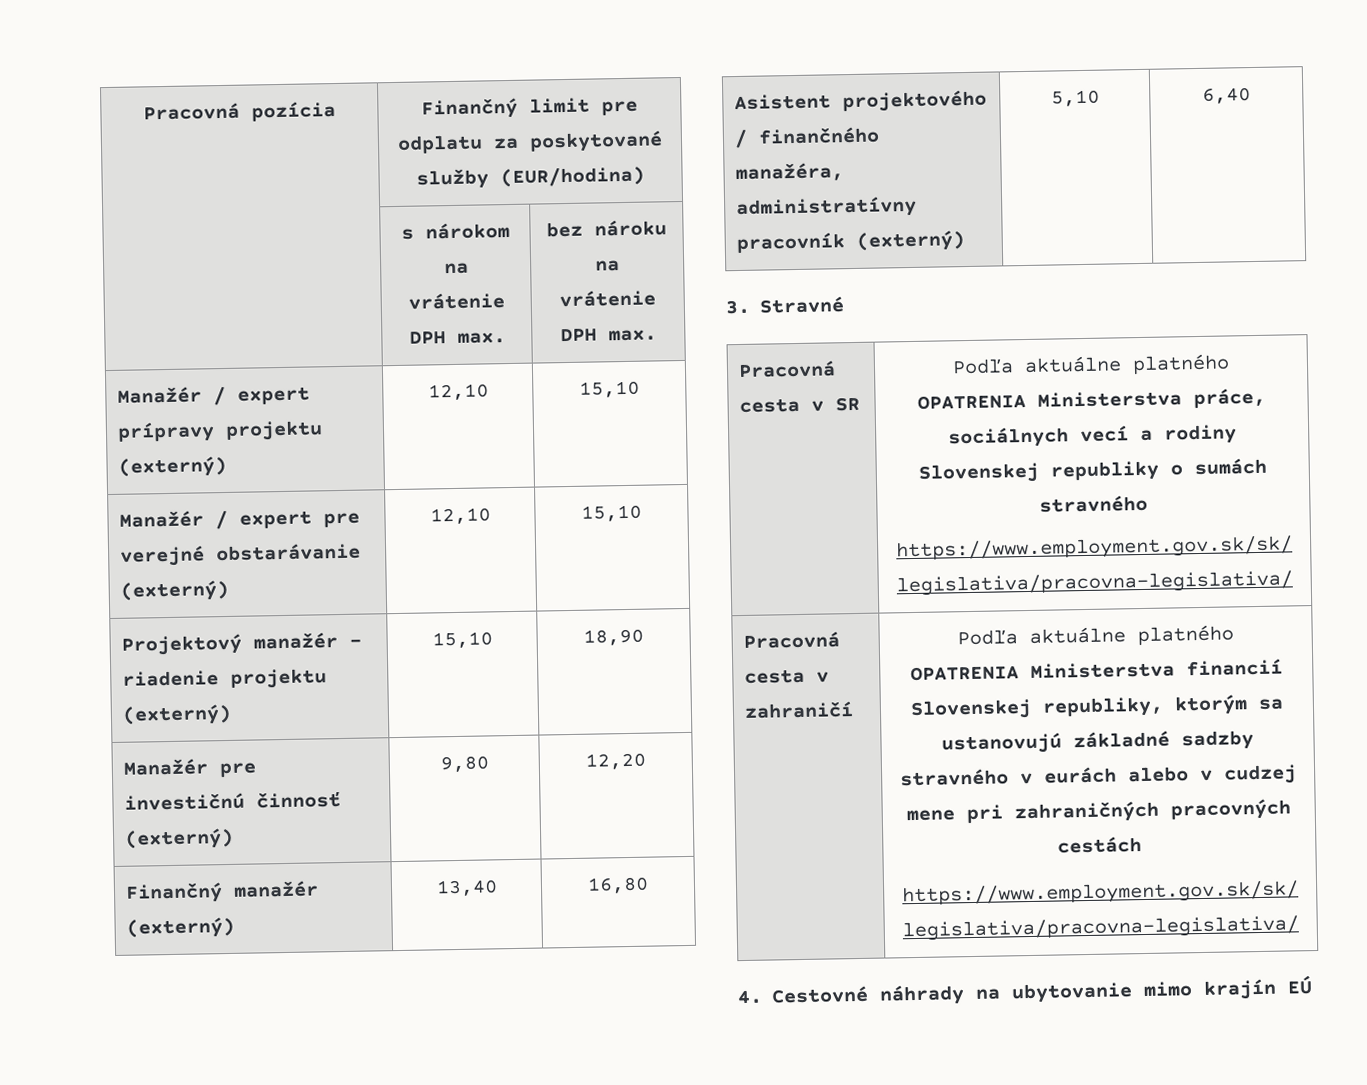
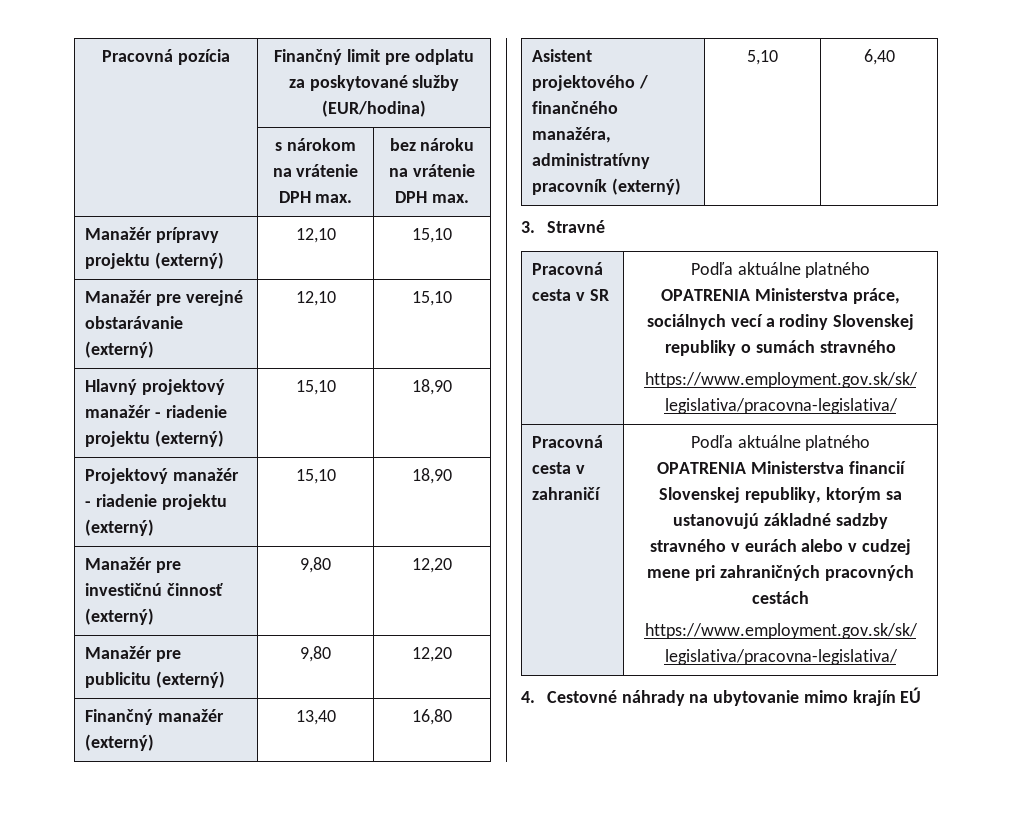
[213,386,311,406] / expert -> (153, 233) none
[215,510,313,530] / expert -> (153, 296) none
(642, 513) none -> [85,379,225,395] [85,405,227,418] [85,430,224,447] [295,380,336,395] [412,379,452,395] // Hlavný projektový manažér - riadenie projektu (externý) | 15,10 | 18,90
(646, 761) none -> [85,646,181,662] [85,671,225,688] [300,646,331,662] [412,647,452,662] // Manažér pre publicitu (externý) | 9,80 | 12,20

